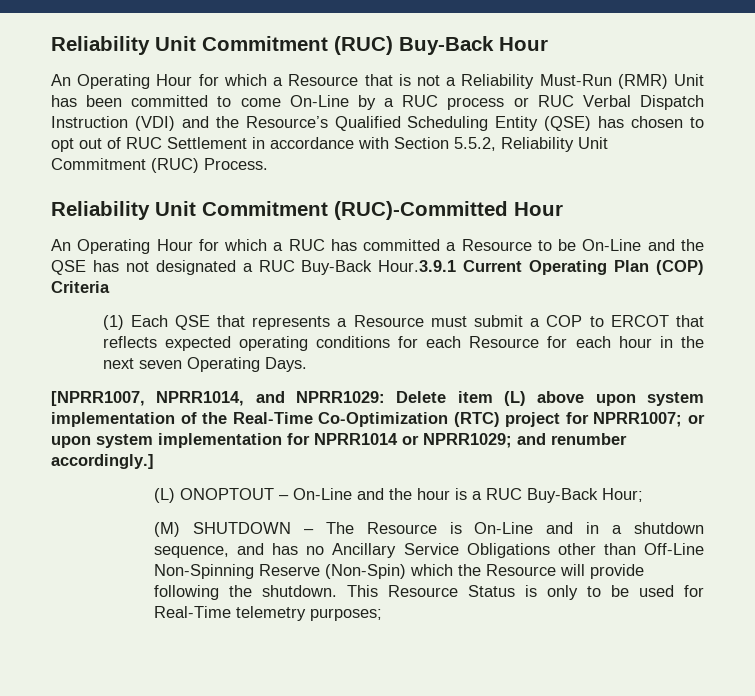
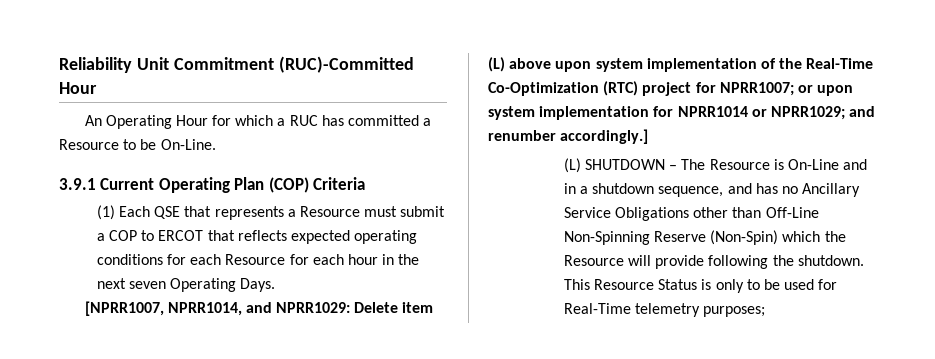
[51,36,548,55] [51,74,704,89] [51,95,704,110] [51,116,704,131] [51,137,608,152] [51,158,268,173] [51,201,328,220] Reliability Unit Commitment (RUC) Buy-Back Hour // An Operating Hour for which a Resource that is not a Reliability Must-Run (RMR) Unit has been committed to come On-Line by a RUC process or RUC Verbal Dispatch Instruction (VDI) and the Resource’s Qualified Scheduling Entity (QSE) has chosen to opt out of RUC Settlement in accordance with Section 5.5.2, Reliability Unit Commitment (RUC) Process. // Reliability Unit Commitment -> [59,57,274,73] Reliability Unit Commitment
[582,239,704,251] [51,260,457,275] On-Line and the QSE has not designated a RUC Buy-Back Hour.3.9.1 -> [160,139,216,150] [59,178,96,190] On-Line. // 3.9.1
[180,488,644,503] [154,522,181,537] ONOPTOUT – On-Line and the hour is a RUC Buy-Back Hour; // (M) -> (581, 165) none

